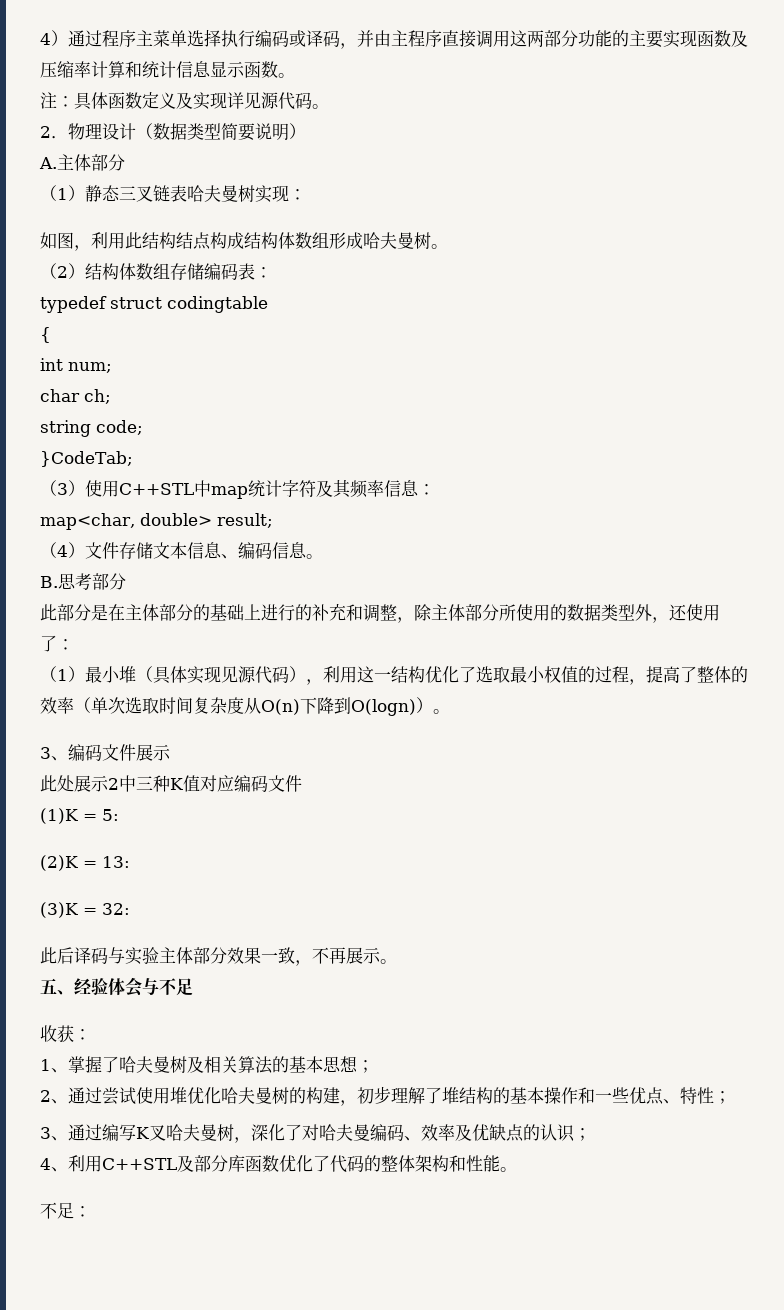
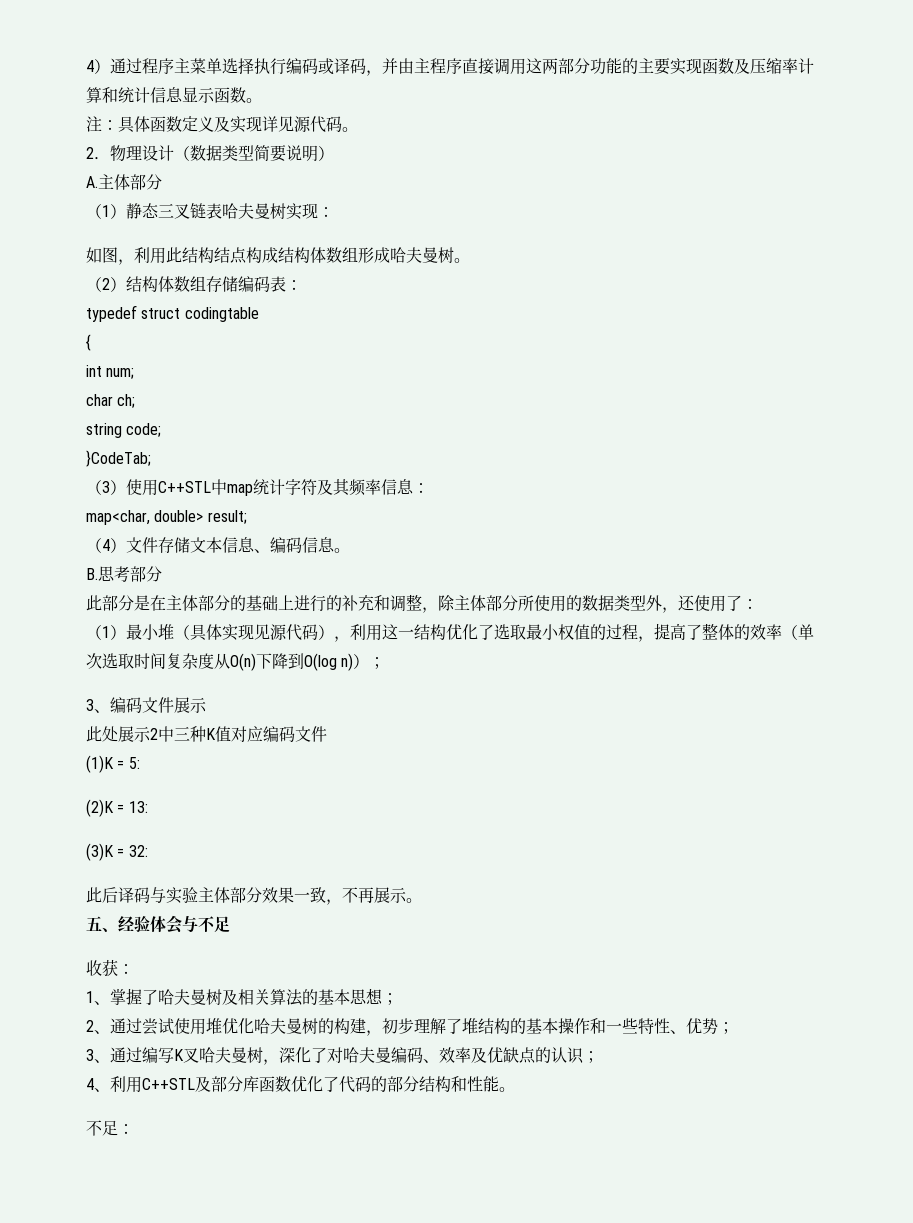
[351,697,450,716] O(logn)）。 -> [304,653,386,671] O(log n)）；
[629,1087,714,1105] 优点、特性 -> [638,1018,718,1035] 特性、优势
[381,1155,432,1172] 整体架 -> [387,1076,435,1092] 部分结

